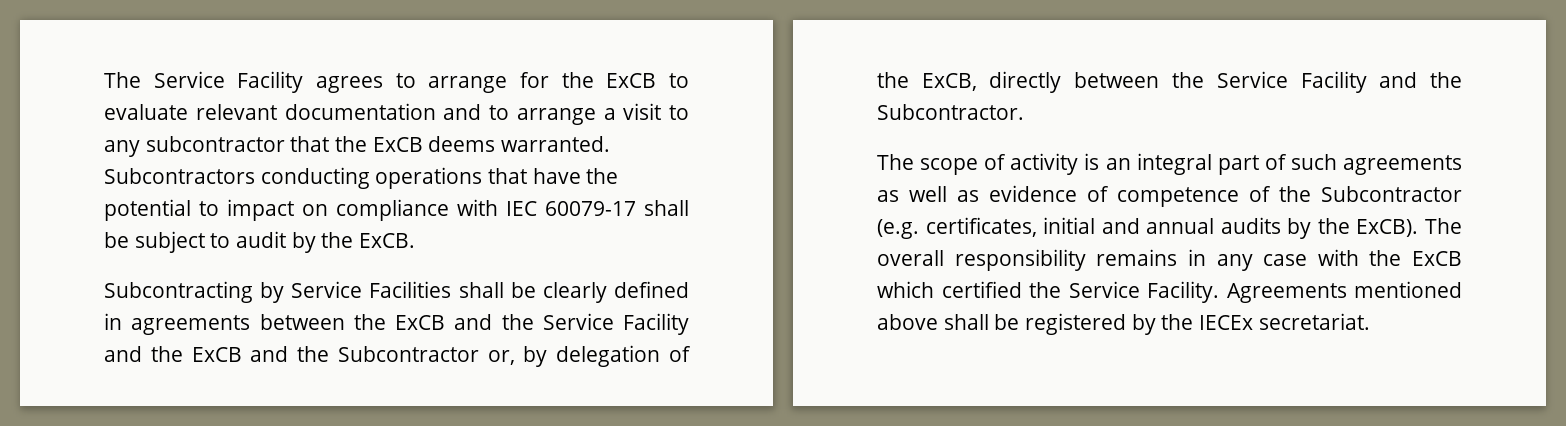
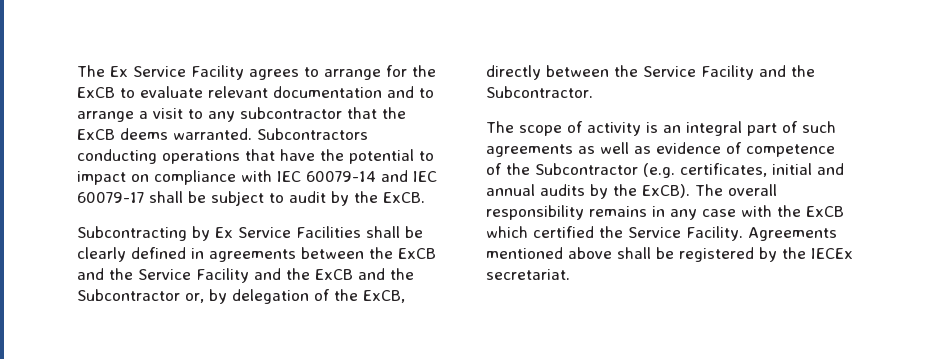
[104,72,141,88] The -> [77,65,128,77] The Ex
(537, 208) none -> [306,170,437,182] 60079-14 and IEC
(285, 292) none -> [215,227,233,238] Ex

